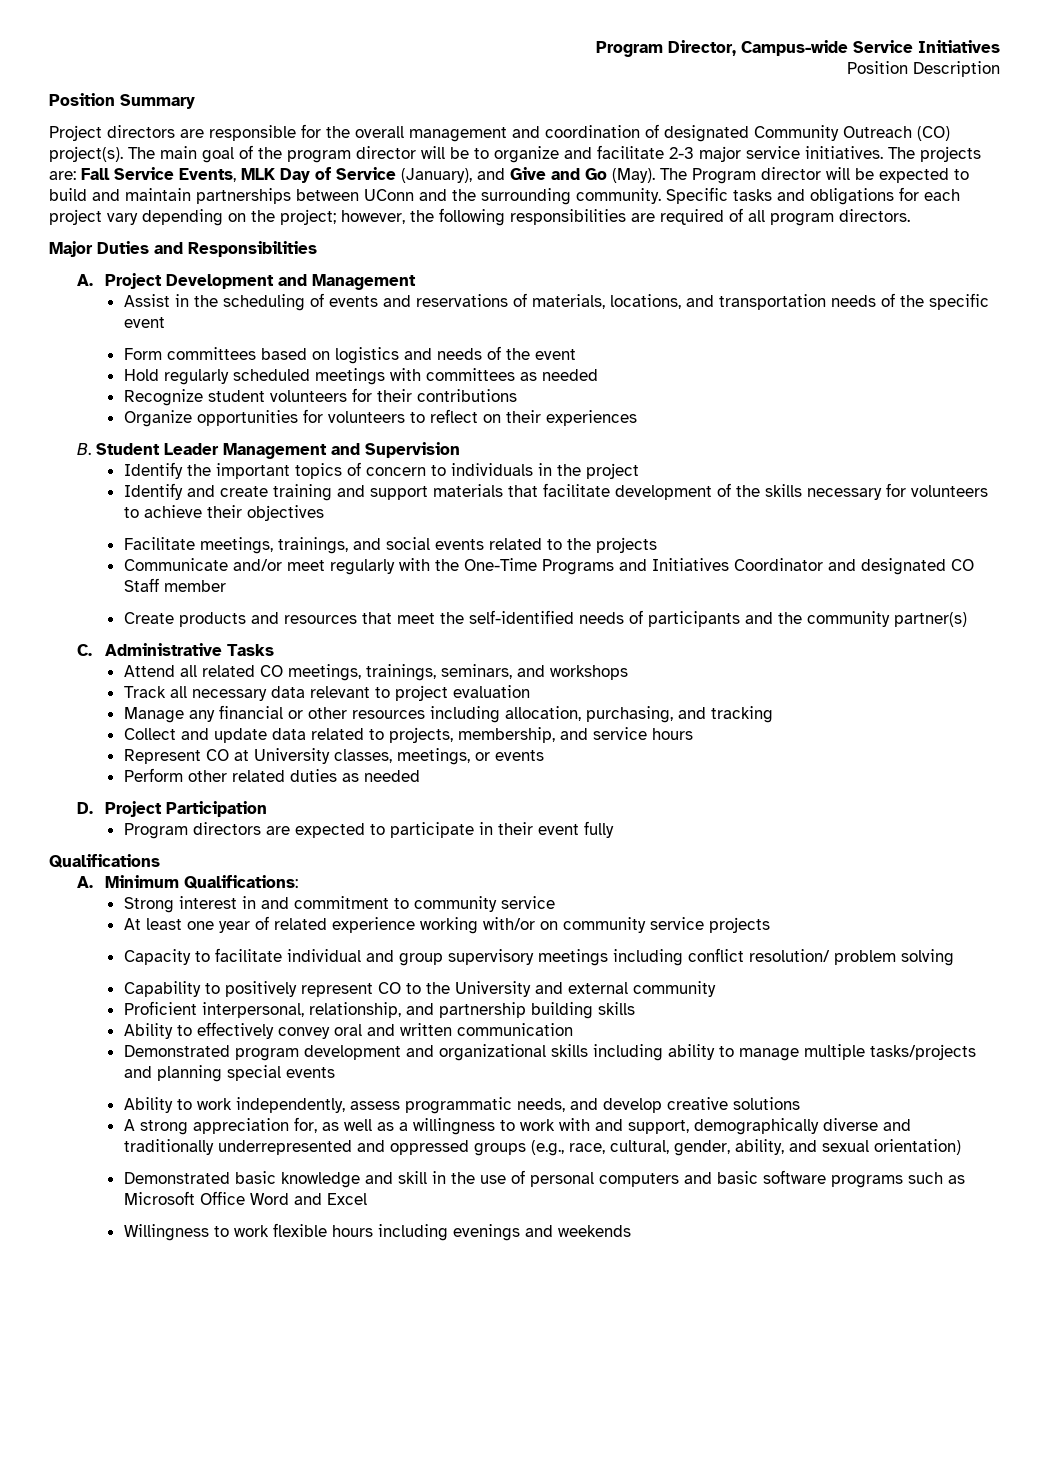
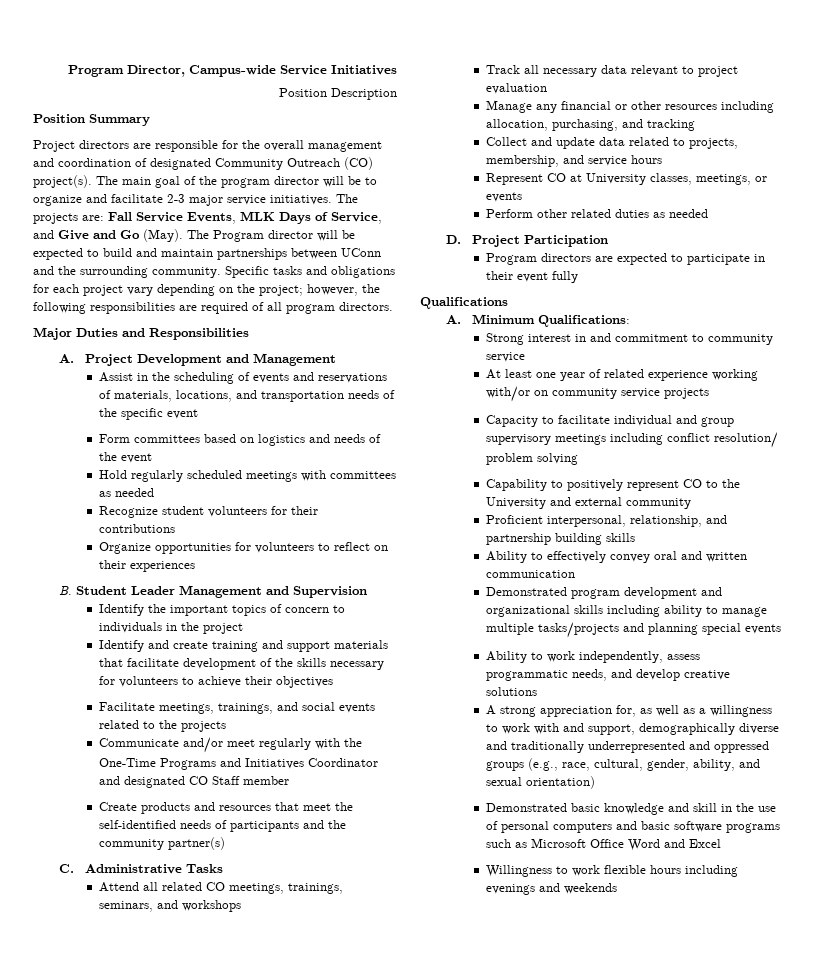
[280,167,472,183] Day of Service (January), -> [279,212,382,224] Days of Service,

